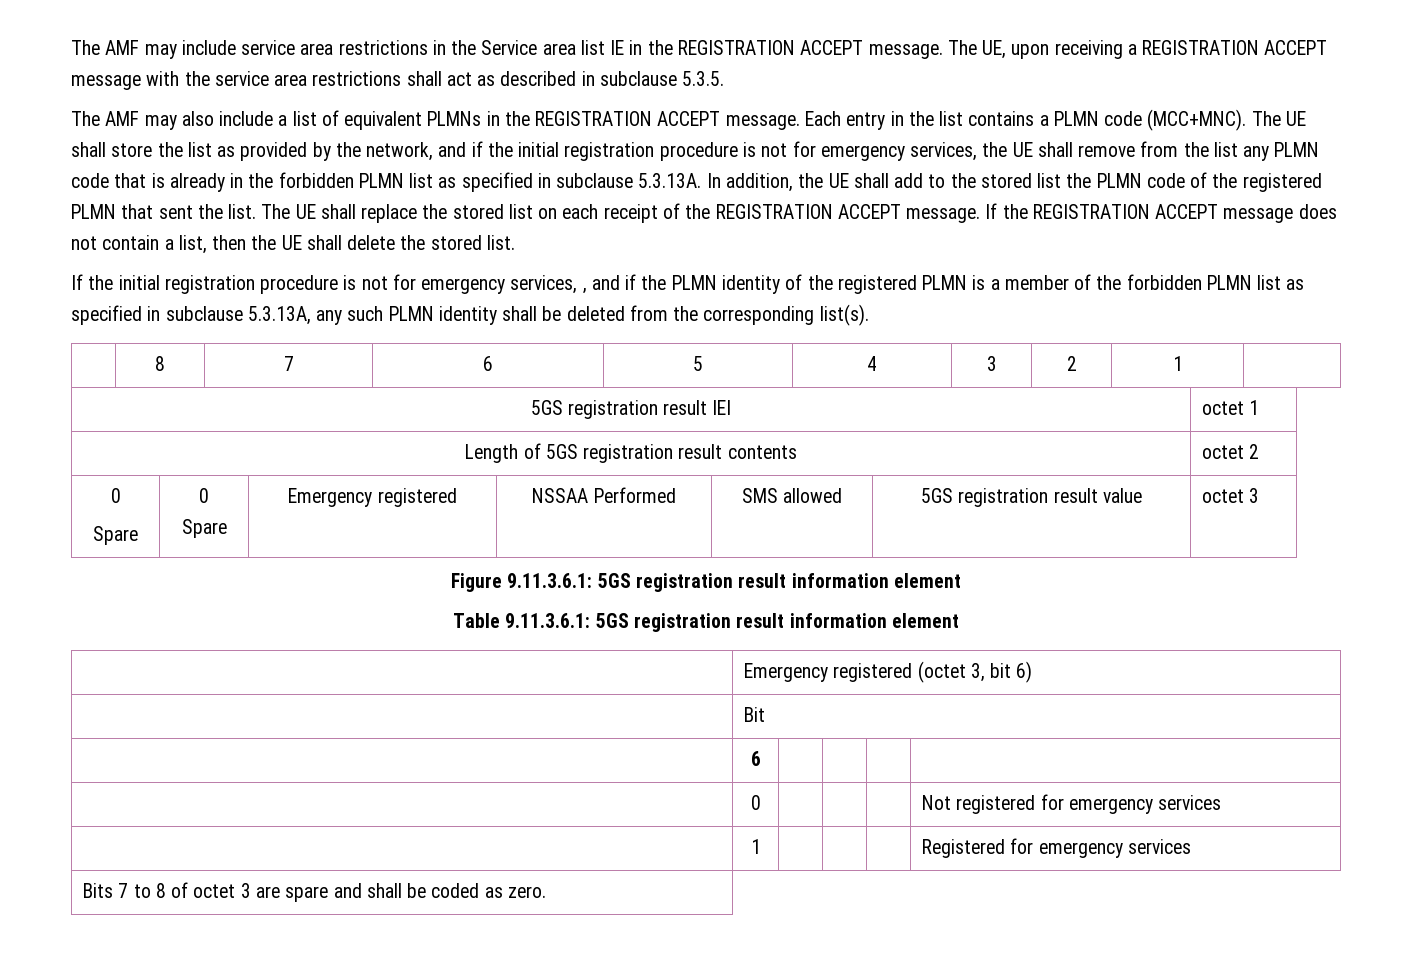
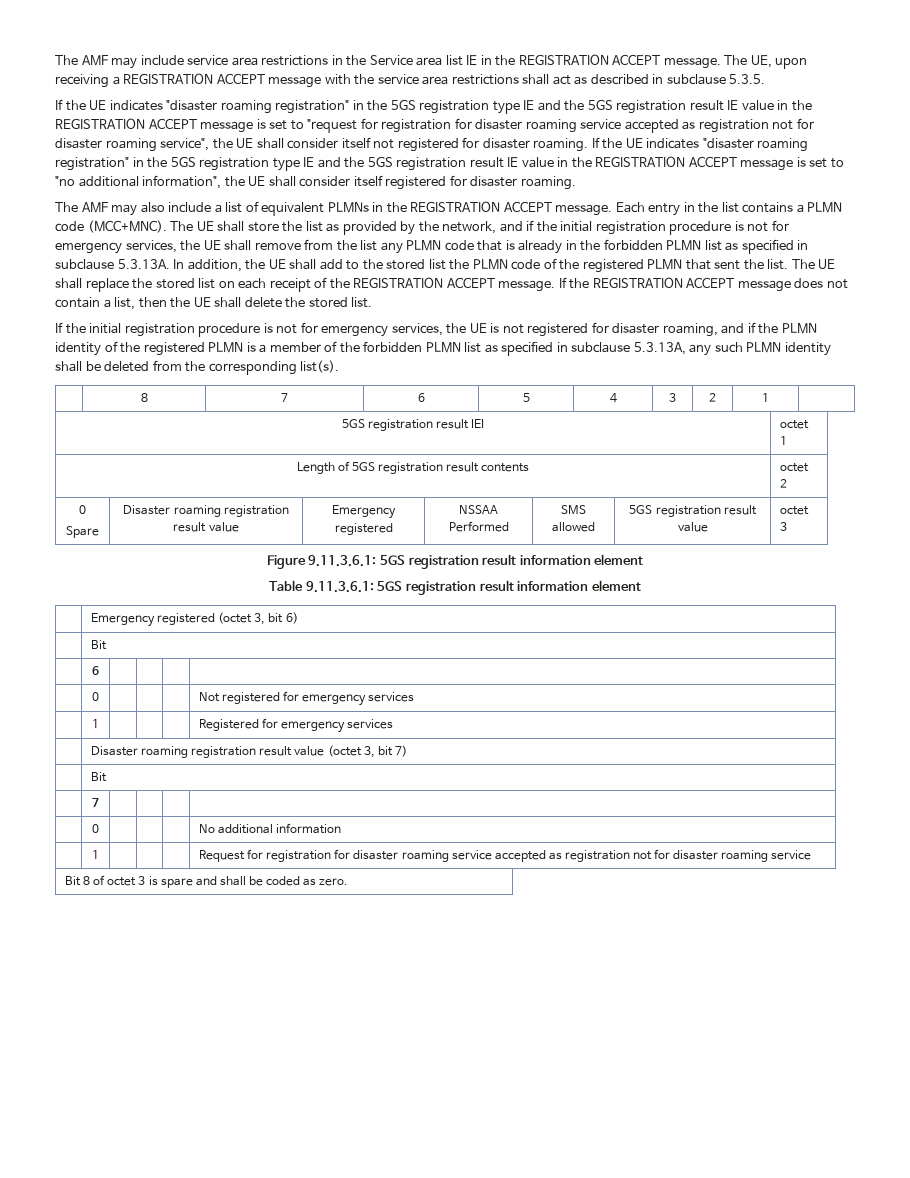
(725, 78) none -> [55,99,812,114] [55,118,814,133] [55,137,809,152] [55,156,844,171] [55,175,576,190] // If the UE indicates "disaster roaming registration" in the 5GS registration type IE and the 5GS registration result IE value in the REGISTRATION ACCEPT message is set to "request for registration for disaster roaming service accepted as registration not for disaster roaming service", the UE shall consider itself not registered for disaster roaming. If the UE indicates "disaster roaming registration" in the 5GS registration type IE and the 5GS registration result IE value in the REGISTRATION ACCEPT message is set to "no additional information", the UE shall consider itself registered for disaster roaming.
[582,288,587,294] , -> [446,322,718,337] the UE is not registered for disaster roaming,
[199,488,209,503] [181,519,227,538] 0 // Spare -> [123,505,289,517] [173,522,239,532] Disaster roaming registration result value
[83,883,151,898] Bits 7 to -> [91,745,407,758] [91,772,108,782] [92,798,99,808] [92,824,99,833] [199,823,342,834] [92,850,99,859] [199,849,812,862] [65,876,82,886] | Disaster roaming registration result value (octet 3, bit 7) // | Bit // | 7 | | | | // | 0 | | | | No additional information // | 1 | | | | Request for registration for disaster roaming service accepted as registration not for disaster roaming service // Bit
[255,886,280,898] are -> [148,876,158,886] is

